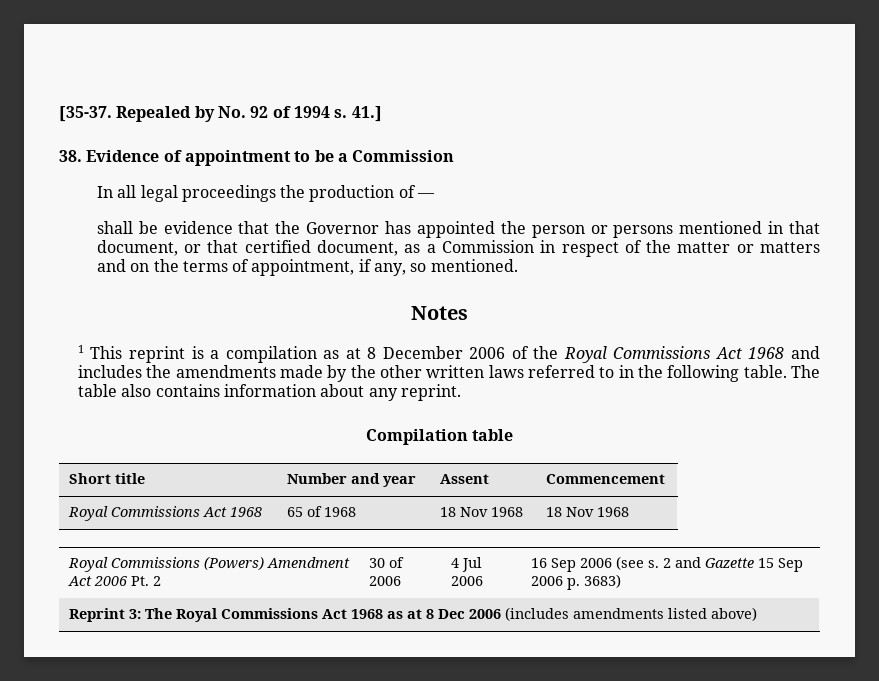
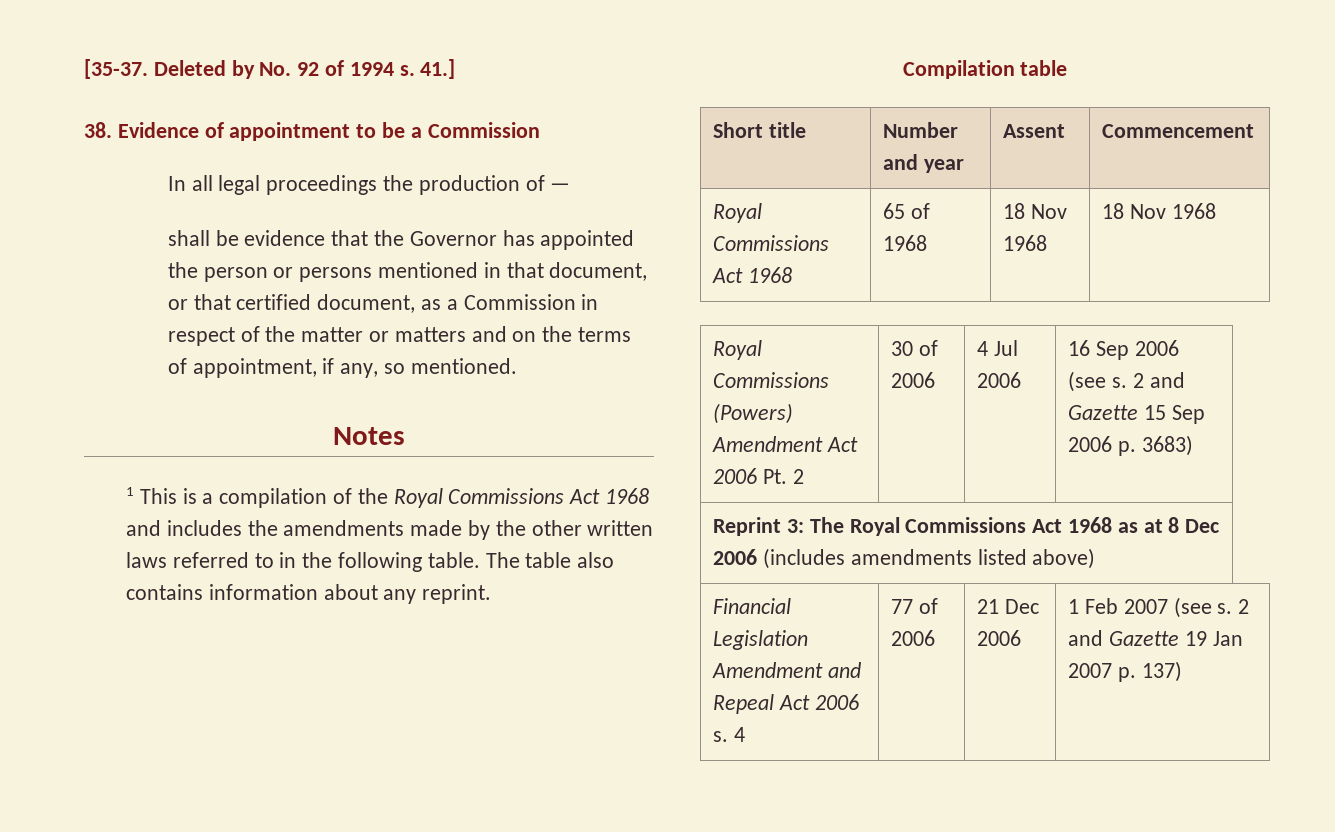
[116,106,192,122] Repealed -> [153,60,226,76] Deleted
[128,346,185,363] reprint -> (177, 496) none
[323,346,506,359] as at 8 December 2006 -> (328, 498) none
(758, 614) none -> [713,598,792,614] [713,630,809,650] [712,662,861,678] [713,694,859,714] [713,727,745,742] [891,598,938,614] [891,630,936,646] [977,599,1039,614] [977,630,1022,646] [1068,597,1250,618] [1068,630,1243,646] [1068,661,1182,682] // Financial Legislation Amendment and Repeal Act 2006 s. 4 | 77 of 2006 | 21 Dec 2006 | 1 Feb 2007 (see s. 2 and Gazette 19 Jan 2007 p. 137)

